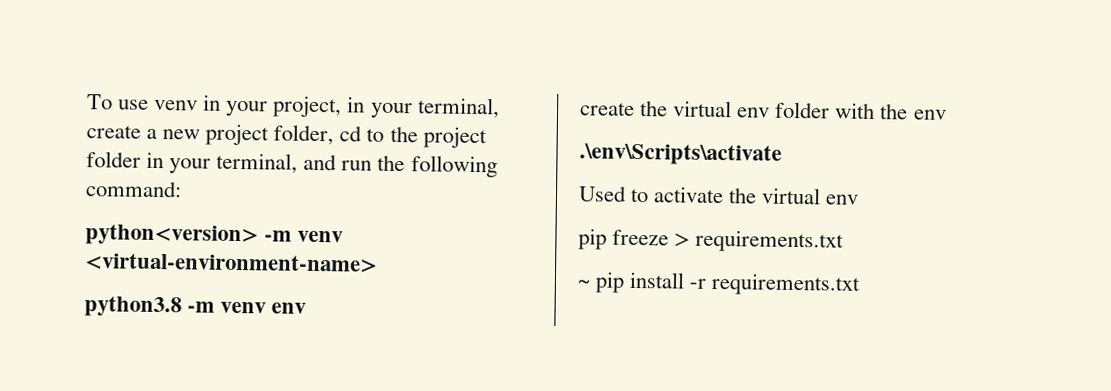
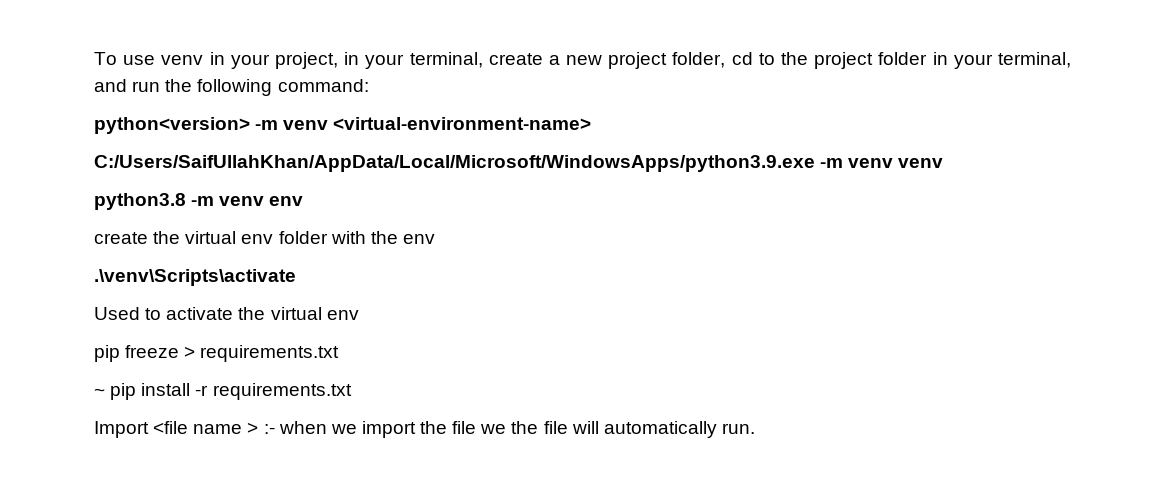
(378, 263) none -> [94,155,944,172] // C:/Users/SaifUllahKhan/AppData/Local/Microsoft/WindowsApps/python3.9.exe -m venv venv
[579,143,782,166] .\env\Scripts\activate -> [94,269,296,286] .\venv\Scripts\activate
(862, 284) none -> [94,421,755,438] // Import <file name > :- when we import the file we the file will automatically run.

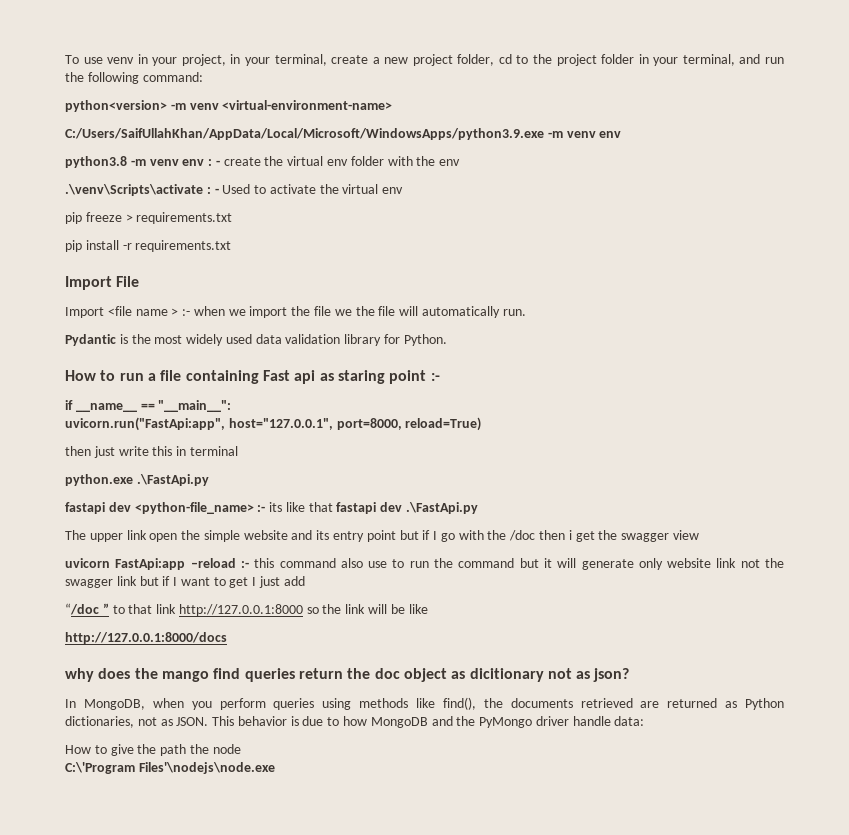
[898,158,944,168] venv -> [599,131,622,138] env
(304, 201) // -> [208,159,220,166] : -
(296, 277) // -> [206,187,219,194] : -
[94,388,105,396] ~ -> (233, 218) none
(352, 391) none -> [65,276,140,290] // Import File
(755, 428) none -> [65,334,447,346] [65,370,440,384] [65,400,232,412] [65,417,482,431] [65,446,238,458] [65,474,209,486] [65,502,479,514] [65,530,699,542] [65,558,784,570] [65,576,305,588] [65,603,428,616] [65,632,227,644] [65,668,630,682] [65,697,784,710] [65,716,645,728] [65,744,241,756] [65,762,275,774] // Pydantic is the most widely used data validation library for Python. // How to run a file containing Fast api as staring point :- // if __name__ == "__main__": // uvicorn.run("FastApi:app", host="127.0.0.1", port=8000, reload=True) // then just write this in terminal // python.exe .\FastApi.py // fastapi dev <python-file_name> :- its like that fastapi dev .\FastApi.py // The upper link open the simple website and its entry point but if I go with the /doc then i get the swagger view // uvicorn FastApi:app –reload :- this command also use to run the command but it will generate only website link not the swagger link but if I want to get I just add // “/doc ” to that link http://127.0.0.1:8000 so the link will be like // http://127.0.0.1:8000/docs // why does the mango find queries return the doc object as dicitionary not as json? // In MongoDB, when you perform queries using methods like find(), the documents retrieved are returned as Python dictionaries, not as JSON. This behavior is due to how MongoDB and the PyMongo driver handle data: // How to give the path the node // C:\'Program Files'\nodejs\node.exe

